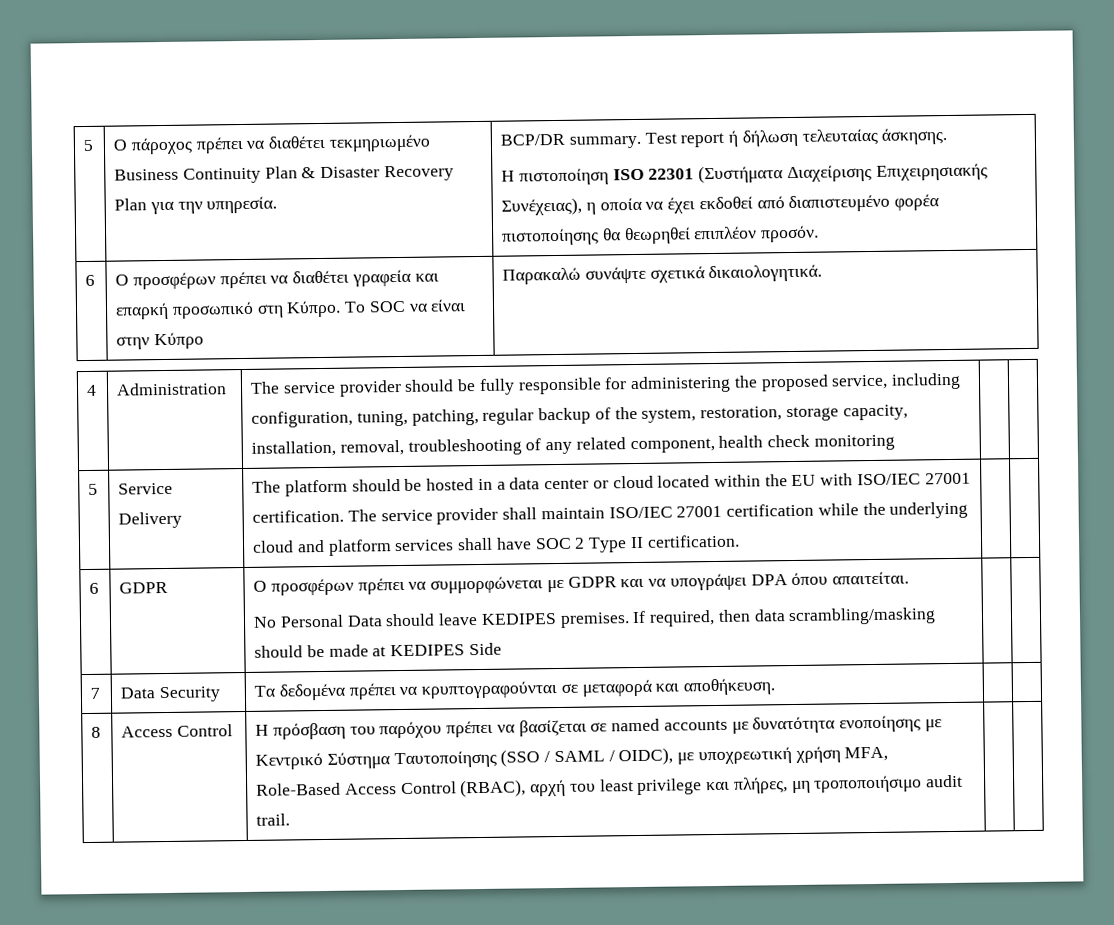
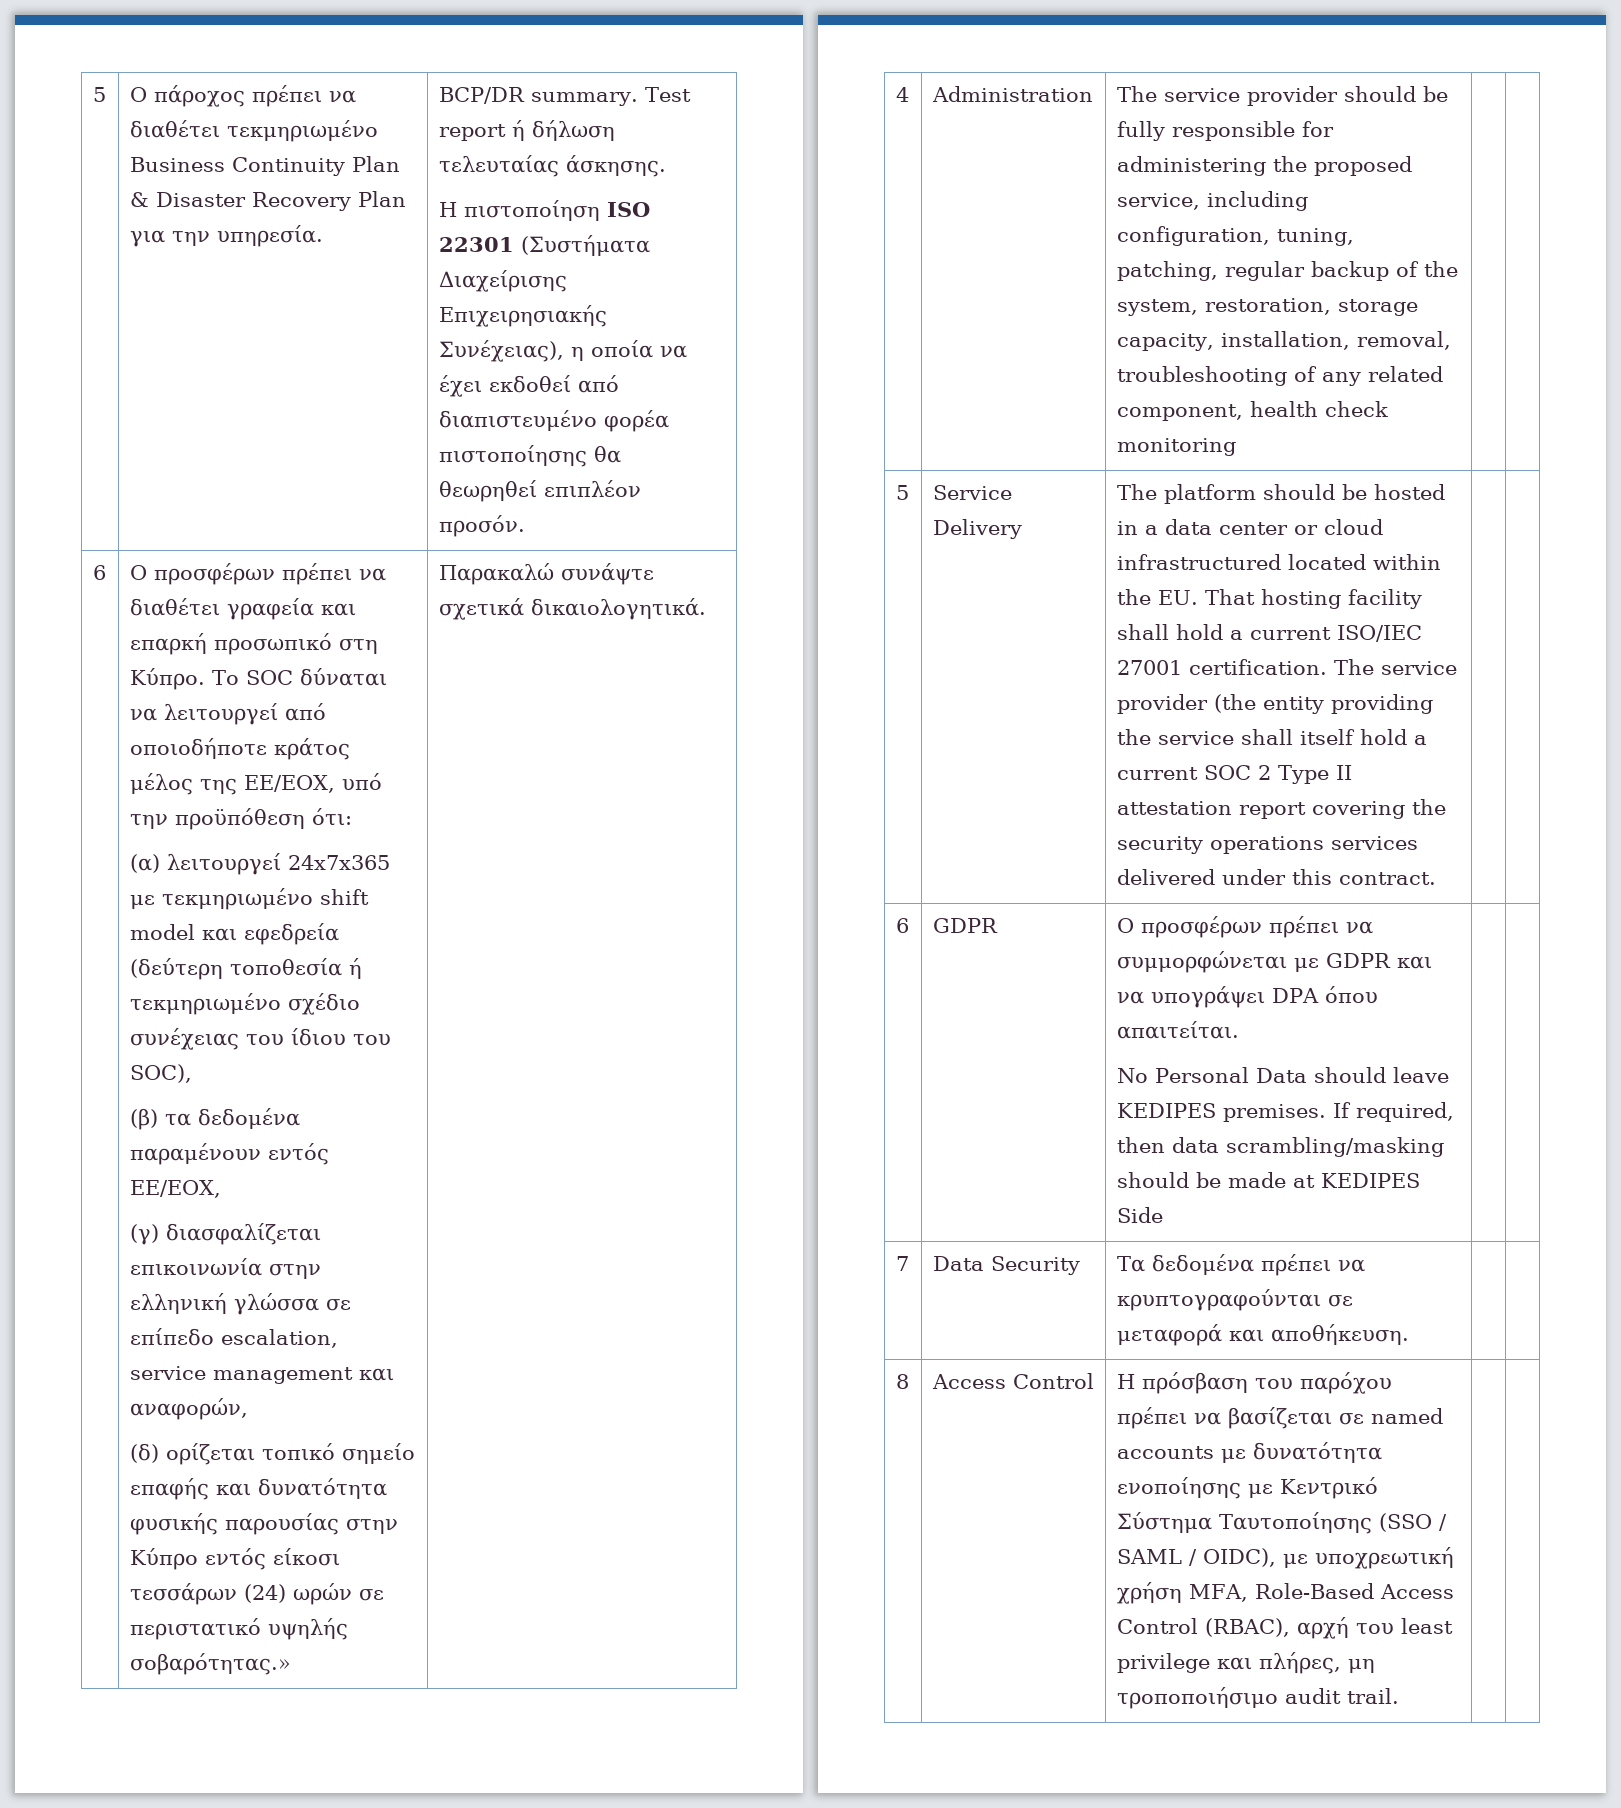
[408,299,467,312] [116,332,205,350] να είναι στην Κύπρο -> [299,668,387,686] [129,703,326,725] [129,738,350,760] [129,773,382,795] [129,808,352,830] [129,853,390,875] [129,888,369,910] [129,923,339,945] [129,958,362,980] [129,993,360,1015] [129,1028,391,1050] [129,1064,192,1083] [129,1108,300,1130] [129,1143,329,1165] [129,1180,221,1198] [129,1223,321,1245] [129,1258,321,1279] [129,1293,351,1315] [129,1328,338,1348] [129,1366,394,1384] [129,1398,248,1420] [129,1443,415,1465] [129,1478,387,1500] [129,1513,398,1535] [129,1548,340,1570] [129,1583,384,1605] [129,1618,348,1640] [129,1653,291,1675] δύναται να λειτουργεί από οποιοδήποτε κράτος μέλος της ΕΕ/ΕΟΧ, υπό την προϋπόθεση ότι: // (α) λειτουργεί 24x7x365 με τεκμηριωμένο shift model και εφεδρεία (δεύτερη τοποθεσία ή τεκμηριωμένο σχέδιο συνέχειας του ίδιου του SOC), // (β) τα δεδομένα παραμένουν εντός ΕΕ/ΕΟΧ, // (γ) διασφαλίζεται επικοινωνία στην ελληνική γλώσσα σε επίπεδο escalation, service management και αναφορών, // (δ) ορίζεται τοπικό σημείο επαφής και δυνατότητα φυσικής παρουσίας στην Κύπρο εντός είκοσι τεσσάρων (24) ωρών σε περιστατικό υψηλής σοβαρότητας.»
(654, 482) none -> [1116,554,1281,570] infrastructured
[791,473,854,487] EU with -> [1157,589,1422,609] [1116,624,1331,640] EU. That hosting facility shall hold a current
[502,501,969,520] [252,534,740,556] shall maintain ISO/IEC 27001 certification while the underlying cloud and platform services shall have SOC 2 Type II certification. -> [1213,694,1433,714] [1116,729,1427,745] [1116,765,1352,784] [1116,799,1446,819] [1116,836,1418,854] [1116,869,1436,885] (the entity providing the service shall itself hold a current SOC 2 Type II attestation report covering the security operations services delivered under this contract.

